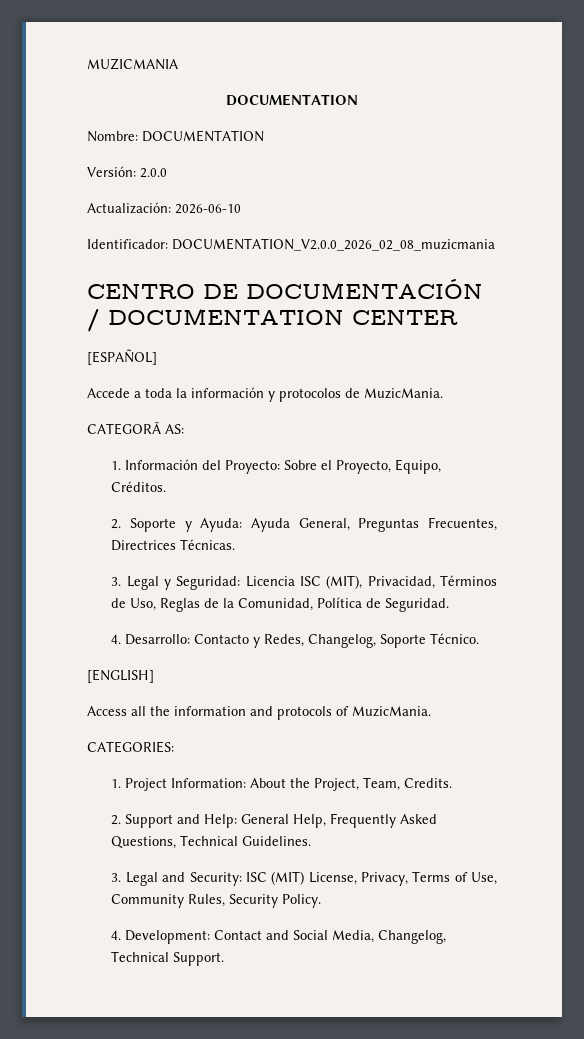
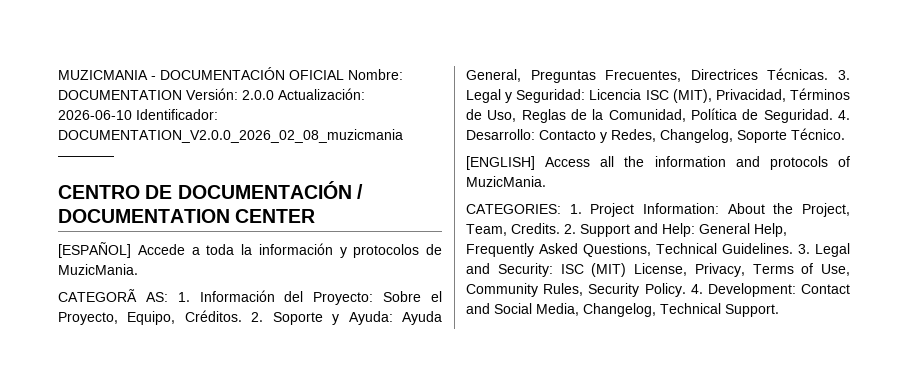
[226,94,358,106] // DOCUMENTATION // -> [151,67,344,80] - DOCUMENTACIÓN OFICIAL
(264, 136) // -> (182, 95) none
(167, 173) // -> (274, 95) none
(241, 209) // -> (132, 115) none
(495, 244) none -> [58,156,114,160] ————
(157, 357) // -> (131, 250) none
(184, 429) // -> (168, 297) none
(167, 486) // -> (242, 316) none
(236, 544) // -> (829, 74) none
(450, 605) // -> (833, 116) none
(154, 676) // -> (535, 163) none
(174, 747) // -> (561, 209) none
(453, 783) // -> (560, 228) none
(312, 841) // -> (793, 248) none
(322, 901) // -> (686, 290) none

